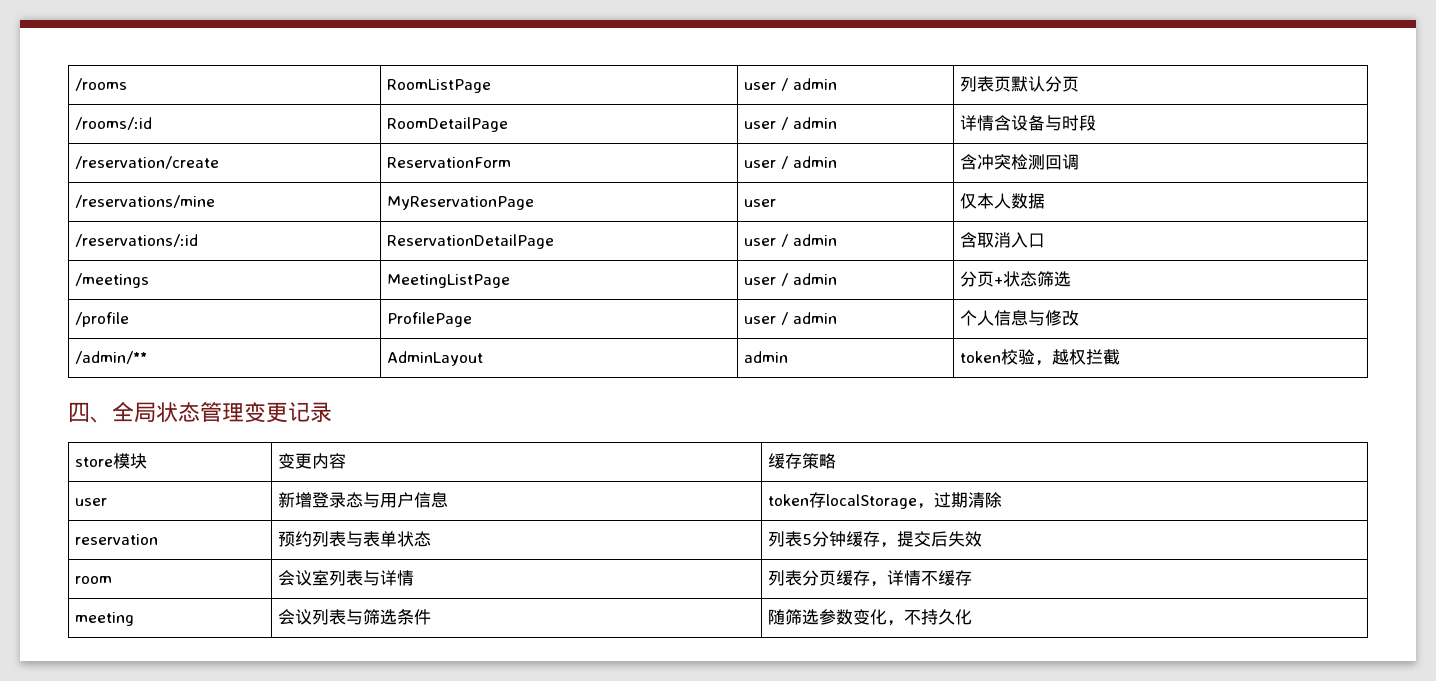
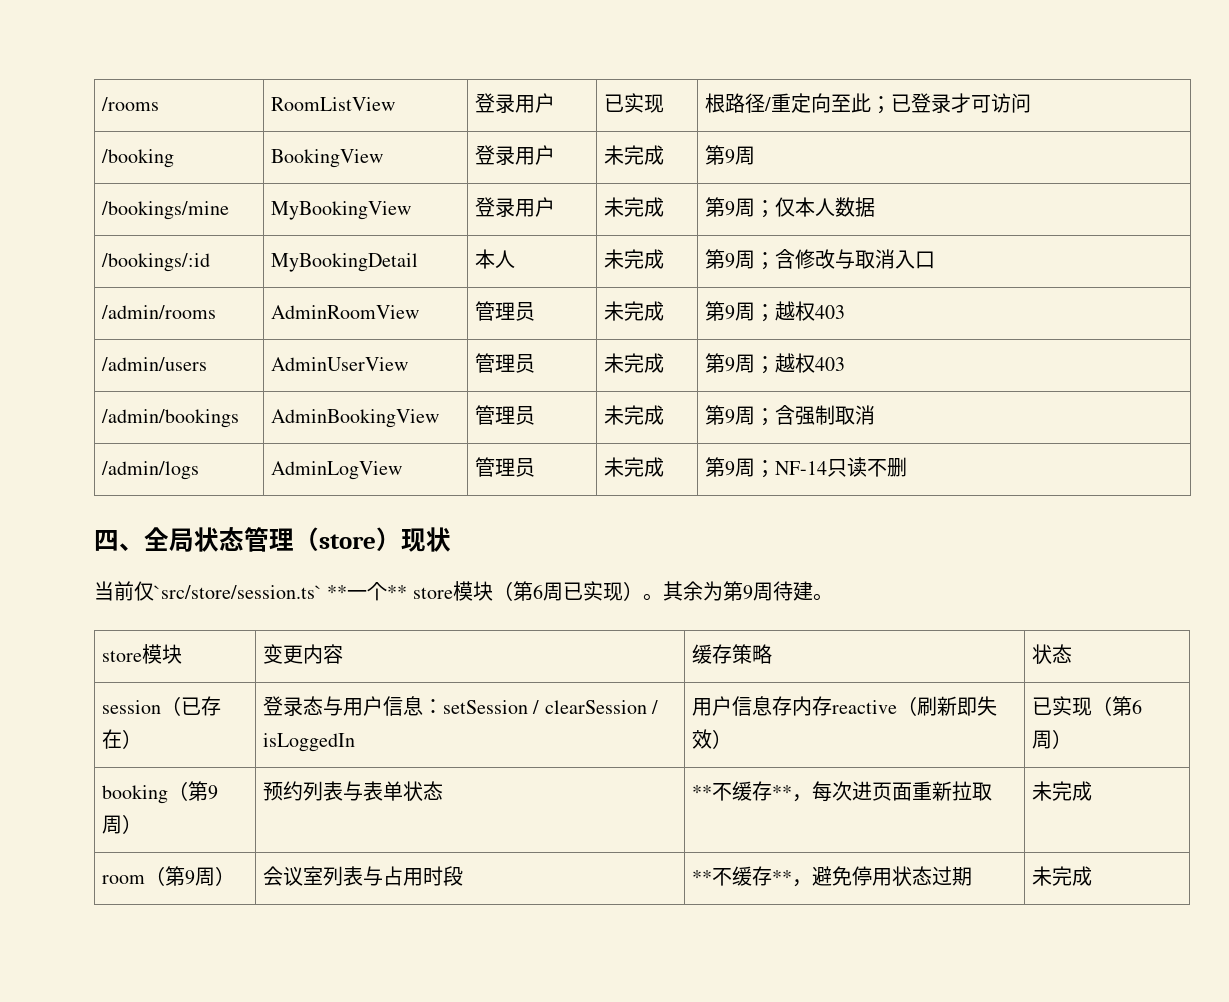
[386,79,491,93] [743,78,837,91] [959,76,1079,92] [74,117,152,130] [386,117,508,132] [743,117,837,130] [959,115,1096,131] [74,156,219,169] [386,157,511,168] [743,156,837,169] [959,154,1079,170] [74,195,215,208] [386,196,534,210] [743,199,776,207] [959,193,1045,209] [74,234,198,247] [386,234,554,249] [743,234,837,247] [959,232,1045,248] [74,273,149,288] [386,274,510,288] [743,273,837,286] [959,271,1071,287] [74,312,129,327] [386,312,472,327] [743,312,837,325] [959,310,1079,326] [74,351,147,364] [386,351,483,366] [743,351,788,363] [959,349,1120,366] [68,402,332,423] RoomListPage | user / admin | 列表页默认分页 // /rooms/:id | RoomDetailPage | user / admin | 详情含设备与时段 // /reservation/create | ReservationForm | user / admin | 含冲突检测回调 // /reservations/mine | MyReservationPage | user | 仅本人数据 // /reservations/:id | ReservationDetailPage | user / admin | 含取消入口 // /meetings | MeetingListPage | user / admin | 分页+状态筛选 // /profile | ProfilePage | user / admin | 个人信息与修改 // /admin/** | AdminLayout | admin | token校验，越权拦截 // 四、全局状态管理变更记录 -> [271,97,396,111] [475,93,556,113] [604,93,665,113] [705,93,1032,114] [101,149,175,168] [271,149,384,168] [475,145,556,165] [604,145,665,165] [705,145,756,165] [101,201,230,220] [271,201,412,220] [475,197,556,217] [604,197,665,217] [705,197,876,218] [101,253,211,272] [271,253,419,272] [475,249,516,269] [604,249,665,269] [705,249,936,270] [101,305,217,319] [271,305,420,319] [475,301,536,321] [604,301,665,321] [705,301,846,322] [101,357,208,371] [271,357,409,371] [475,353,536,373] [604,353,665,373] [705,353,846,374] [101,409,240,428] [271,409,440,428] [475,405,536,425] [604,405,665,425] [705,405,876,426] [101,461,200,480] [271,461,403,480] [475,457,536,477] [604,457,665,477] [705,457,908,478] [94,527,451,552] [94,581,833,601] RoomListView | 登录用户 | 已实现 | 根路径/重定向至此；已登录才可访问 // /booking | BookingView | 登录用户 | 未完成 | 第9周 // /bookings/mine | MyBookingView | 登录用户 | 未完成 | 第9周；仅本人数据 // /bookings/:id | MyBookingDetail | 本人 | 未完成 | 第9周；含修改与取消入口 // /admin/rooms | AdminRoomView | 管理员 | 未完成 | 第9周；越权403 // /admin/users | AdminUserView | 管理员 | 未完成 | 第9周；越权403 // /admin/bookings | AdminBookingView | 管理员 | 未完成 | 第9周；含强制取消 // /admin/logs | AdminLogView | 管理员 | 未完成 | 第9周；NF-14只读不删 // 四、全局状态管理（store）现状 // 当前仅`src/store/session.ts` **一个** store模块（第6周已实现）。其余为第9周待建。
[74,498,107,506] [277,492,312,508] // user | 新增 -> [1032,644,1073,664] [102,696,222,716] [102,729,143,749] | 状态 // session（已存在） |
[767,492,1002,509] [74,534,158,545] | token存localStorage，过期清除 // reservation -> [423,699,659,714] [263,733,356,752] [692,696,998,716] [692,729,733,749] [1032,696,1143,716] [1032,729,1073,749] [102,781,219,804] [102,814,143,834] ：setSession / clearSession / isLoggedIn | 用户信息存内存reactive（刷新即失效） | 已实现（第6周） // booking（第9周）
[767,531,982,548] [74,576,112,584] [277,570,414,586] [767,570,972,587] [74,612,134,626] [277,609,431,625] [767,609,972,626] 列表5分钟缓存，提交后失效 // room | 会议室列表与详情 | 列表分页缓存，详情不缓存 // meeting | 会议列表与筛选条件 | 随筛选参数变化，不持久化 -> [692,781,993,802] [1032,781,1093,801] [102,866,236,886] [263,866,464,886] [692,866,973,887] [1032,866,1093,886] **不缓存**，每次进页面重新拉取 | 未完成 // room（第9周） | 会议室列表与占用时段 | **不缓存**，避免停用状态过期 | 未完成

